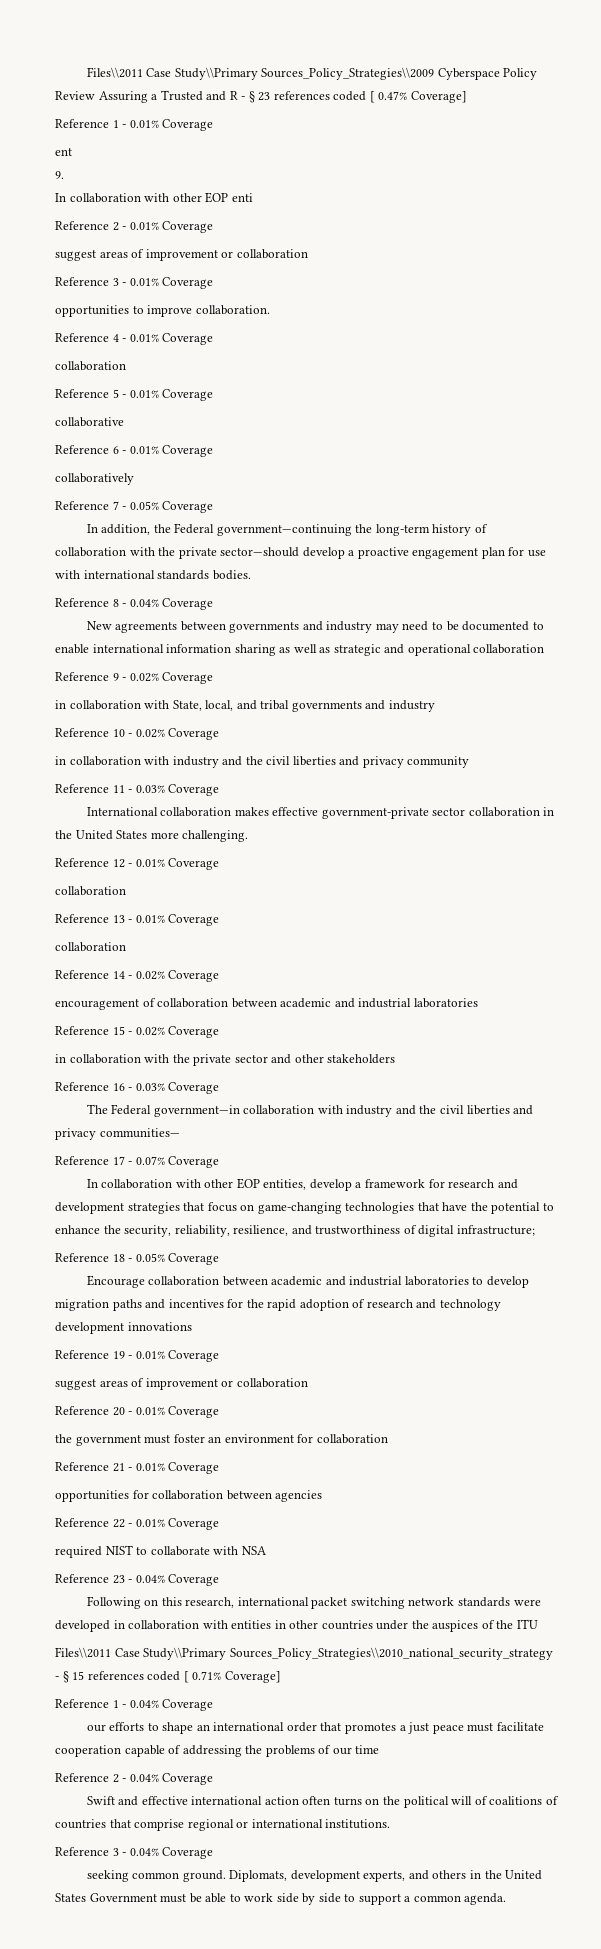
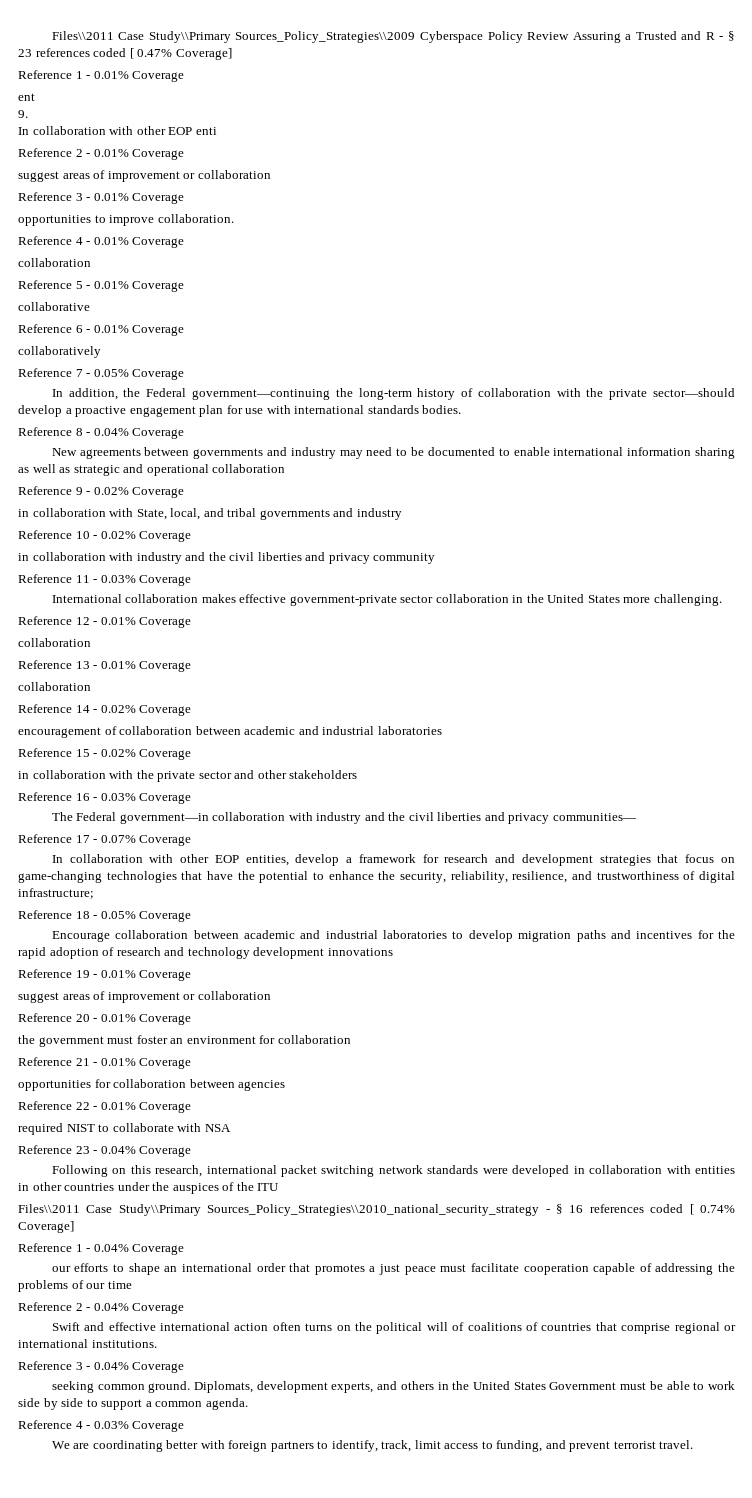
[72,1671,222,1683] 15 references coded [ 0.71% -> [569,1204,735,1215] 16 references coded [ 0.74%
(507, 1899) none -> [18,1420,185,1432] [51,1440,694,1452] // Reference 4 - 0.03% Coverage // We are coordinating better with foreign partners to identify, track, limit access to funding, and prevent terrorist travel.

